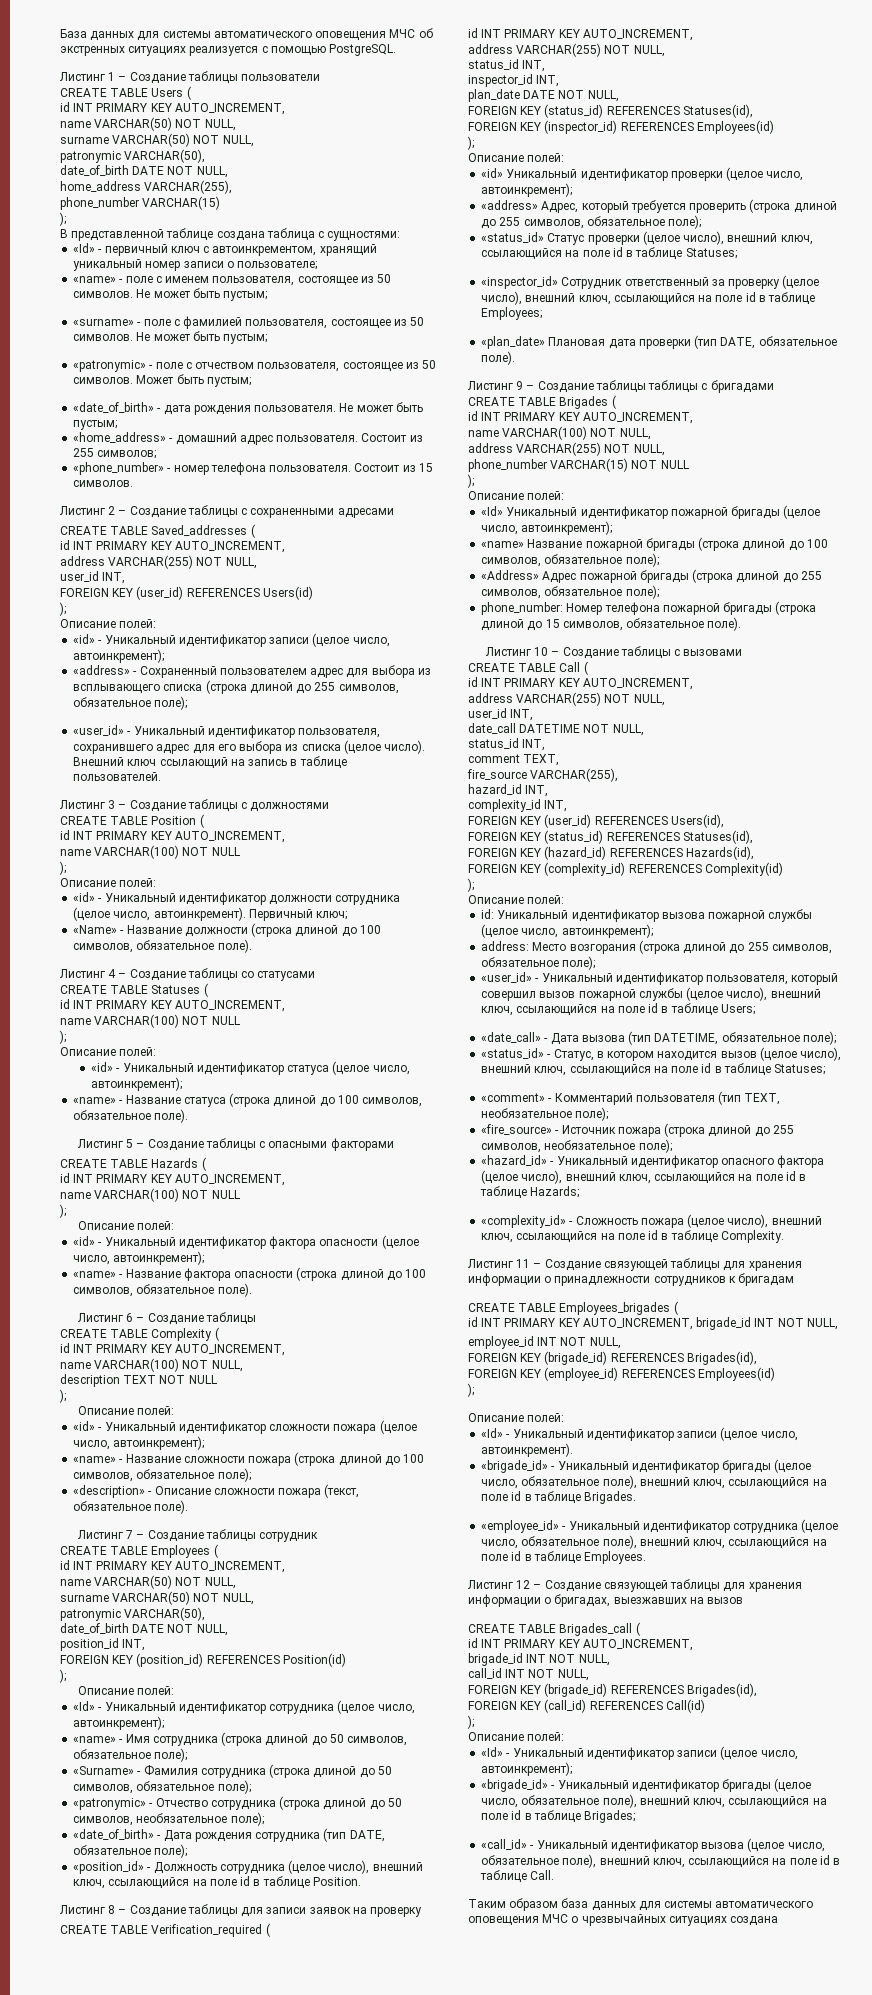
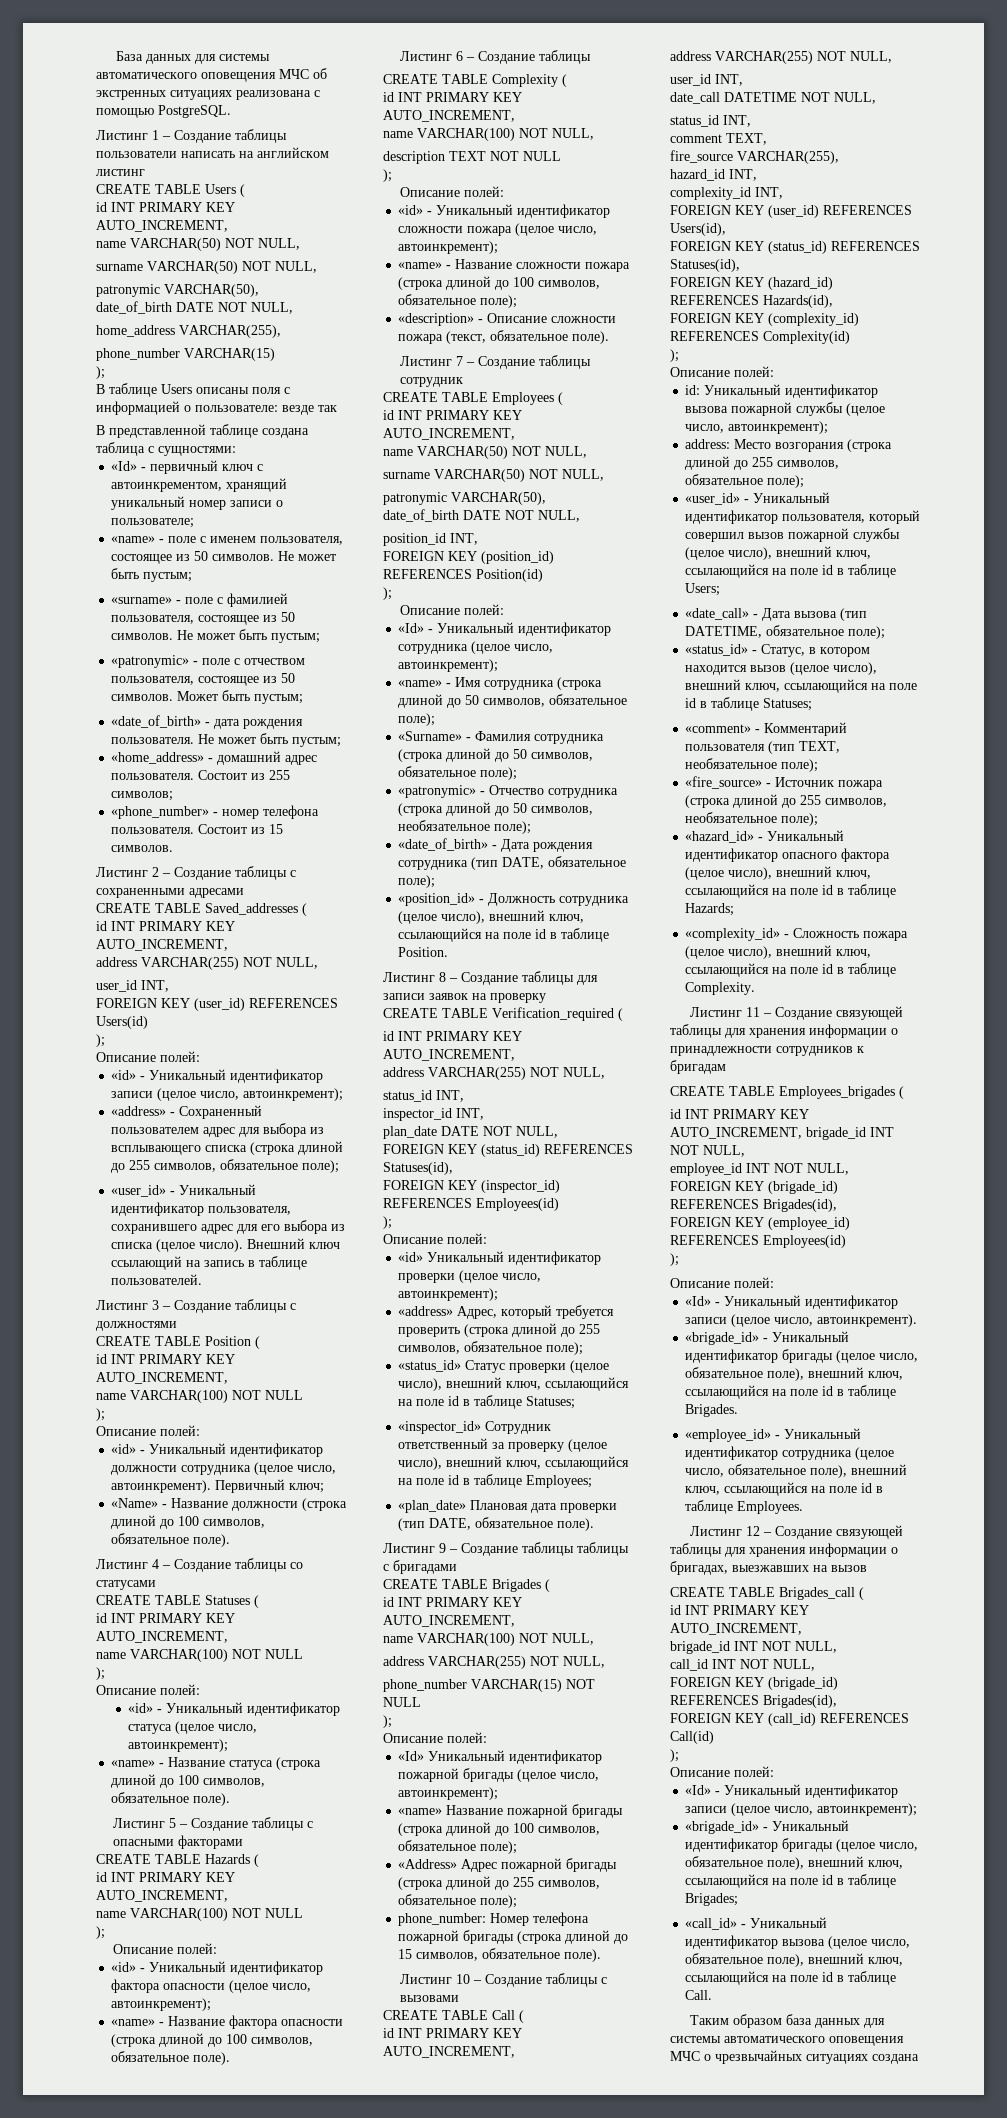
[189,46,259,56] реализуется -> [236,90,311,100] реализована
(321, 77) none -> [181,147,329,158] [96,169,145,176] написать на английском листинг
(66, 219) none -> [96,383,290,397] [96,401,337,415] // В таблице Users описаны поля с информацией о пользователе: везде так

